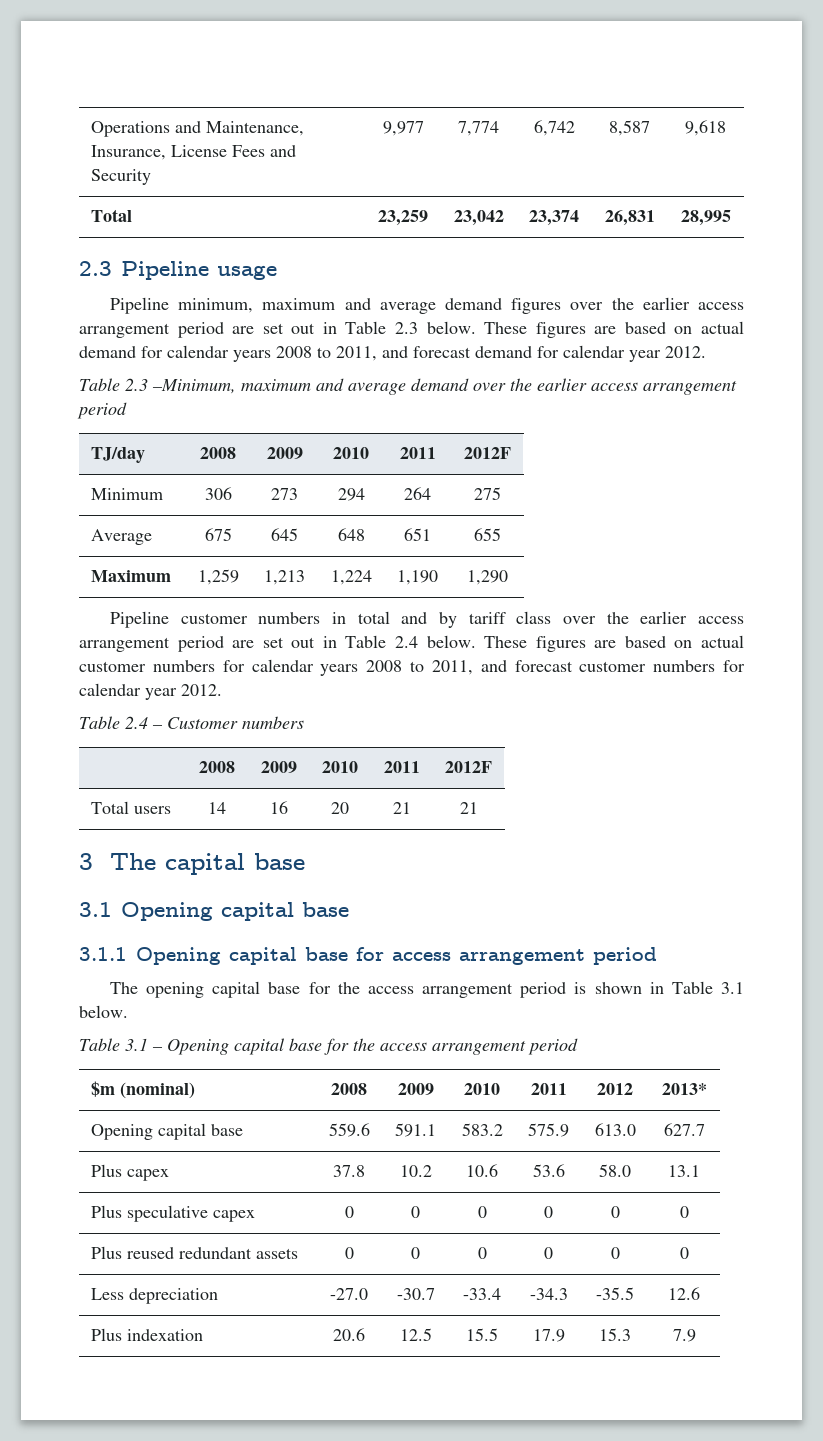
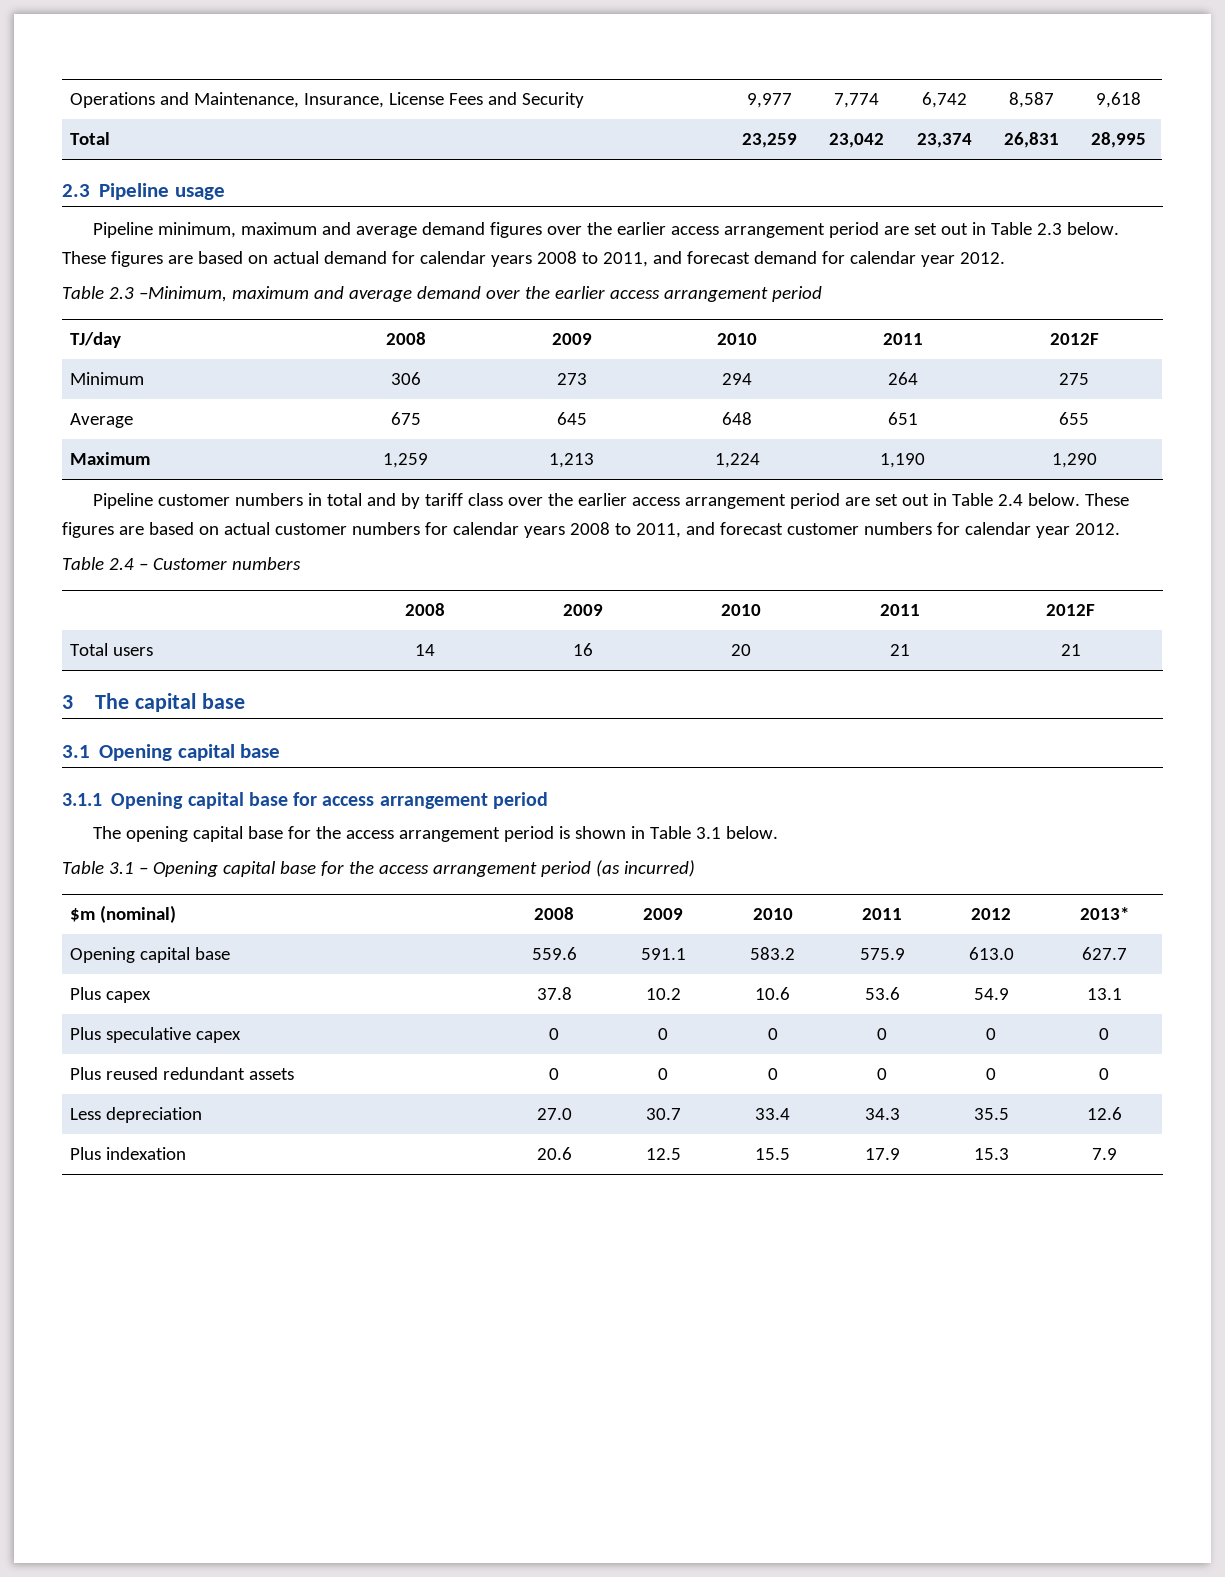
(578, 1046) none -> [595,860,695,877] (as incurred)
[599,1164,631,1177] 58.0 -> [973,988,1009,1000] 54.9
[330,1288,368,1300] [396,1288,435,1300] [462,1288,501,1300] [529,1288,568,1300] [596,1287,634,1300] -27.0 | -30.7 | -33.4 | -34.3 | -35.5 -> [536,1108,572,1120] [645,1108,681,1120] [755,1108,790,1120] [864,1108,900,1120] [973,1108,1009,1120] 27.0 | 30.7 | 33.4 | 34.3 | 35.5

